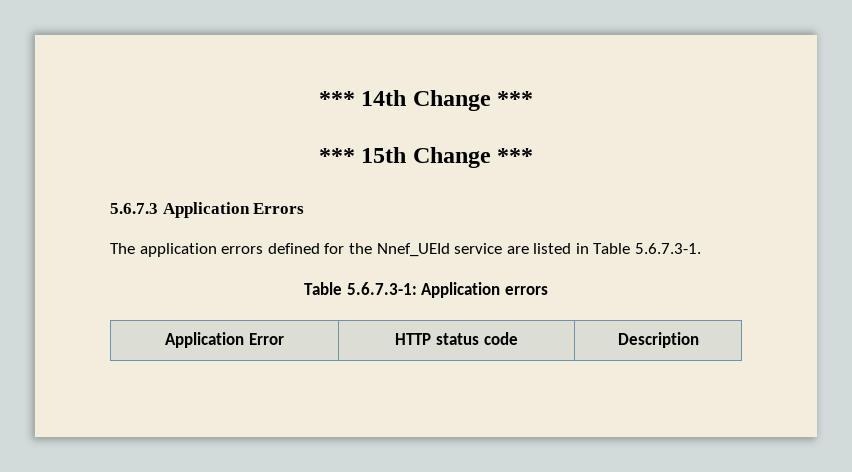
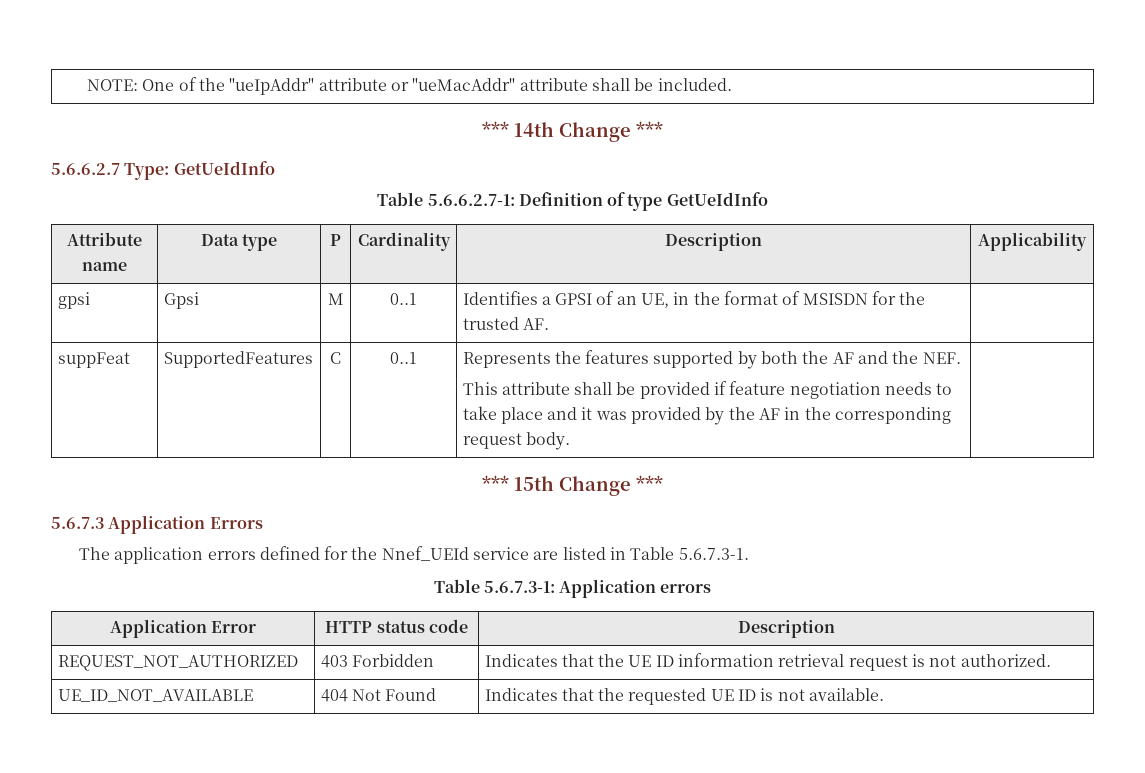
[318,90,534,111] *** 14th Change *** -> [87,77,732,95] [482,121,663,142] [51,161,275,180] [377,192,768,211] [67,232,142,246] [82,262,127,271] [200,234,278,251] [330,234,341,246] [357,232,451,251] [665,233,762,251] [978,232,1087,251] [57,292,90,309] [163,292,199,309] [327,293,344,305] [390,293,417,305] [462,291,926,308] [462,317,549,330] [57,352,130,368] [163,351,313,368] [330,352,341,364] [390,352,417,364] [462,350,961,369] [462,381,953,399] [462,406,952,425] [462,432,570,450] NOTE: One of the "ueIpAddr" attribute or "ueMacAddr" attribute shall be included. // *** 14th Change *** // 5.6.6.2.7 Type: GetUeIdInfo // Table 5.6.6.2.7-1: Definition of type GetUeIdInfo // Attribute name | Data type | P | Cardinality | Description | Applicability // gpsi | Gpsi | M | 0..1 | Identifies a GPSI of an UE, in the format of MSISDN for the trusted AF. | // suppFeat | SupportedFeatures | C | 0..1 | Represents the features supported by both the AF and the NEF. // This attribute shall be provided if feature negotiation needs to take place and it was provided by the AF in the corresponding request body. |
(699, 340) none -> [57,655,298,671] [320,654,434,668] [484,653,1051,671] [57,689,253,702] [320,688,437,702] [484,688,885,705] // REQUEST_NOT_AUTHORIZED | 403 Forbidden | Indicates that the UE ID information retrieval request is not authorized. // UE_ID_NOT_AVAILABLE | 404 Not Found | Indicates that the requested UE ID is not available.

